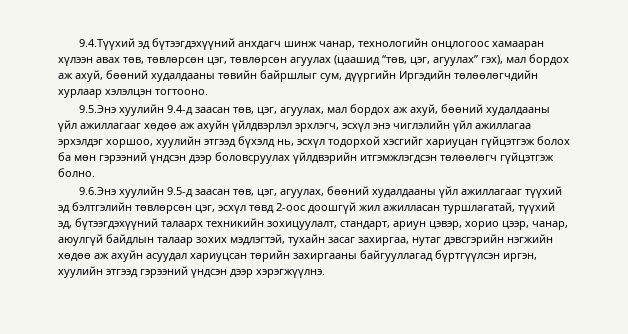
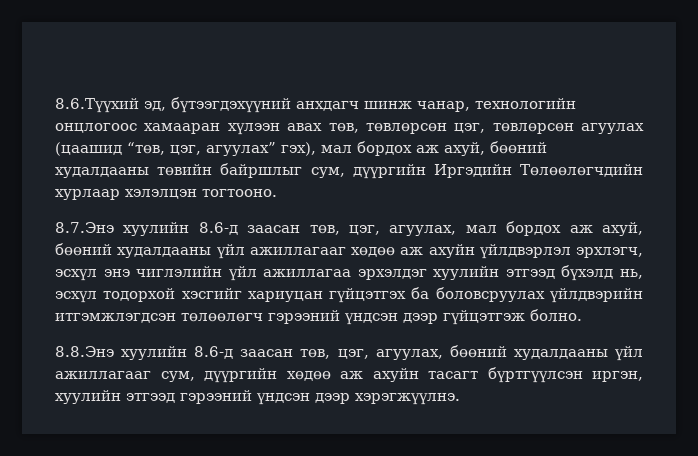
[78,38,150,50] 9.4.Түүхий эд -> [55,98,166,113] 8.6.Түүхий эд,
[454,70,538,82] төлөөлөгчдийн -> [520,164,643,177] Төлөөлөгчдийн
[78,104,193,116] 9.5.Энэ хуулийн 9.4-д -> [55,222,238,236] 8.7.Энэ хуулийн 8.6-д
[106,139,153,148] хоршоо, -> (427, 274) none
[481,136,570,148] [58,152,212,164] гүйцэтгэж болох ба мөн гэрээний үндсэн дээр -> [329,287,430,303] гүйцэтгэх ба
(497, 158) none -> [268,310,438,325] гэрээний үндсэн дээр
[78,186,193,198] 9.6.Энэ хуулийн 9.5-д -> [55,346,234,360] 8.8.Энэ хуулийн 8.6-д
[524,186,562,198] [58,202,555,214] [58,218,568,230] [58,234,553,246] [58,250,433,262] түүхий эд бэлтгэлийн төвлөрсөн цэг, эсхүл төвд 2-оос доошгүй жил ажилласан туршлагатай, түүхий эд, бүтээгдэхүүний талаарх техникийн зохицуулалт, стандарт, ариун цэвэр, хорио цээр, чанар, аюулгүй байдлын талаар зохих мэдлэгтэй, тухайн засаг захиргаа, нутаг дэвсгэрийн нэгжийн хөдөө аж ахуйн асуудал хариуцсан төрийн захиргааны байгууллагад -> [160,368,478,383] сум, дүүргийн хөдөө аж ахуйн тасагт

